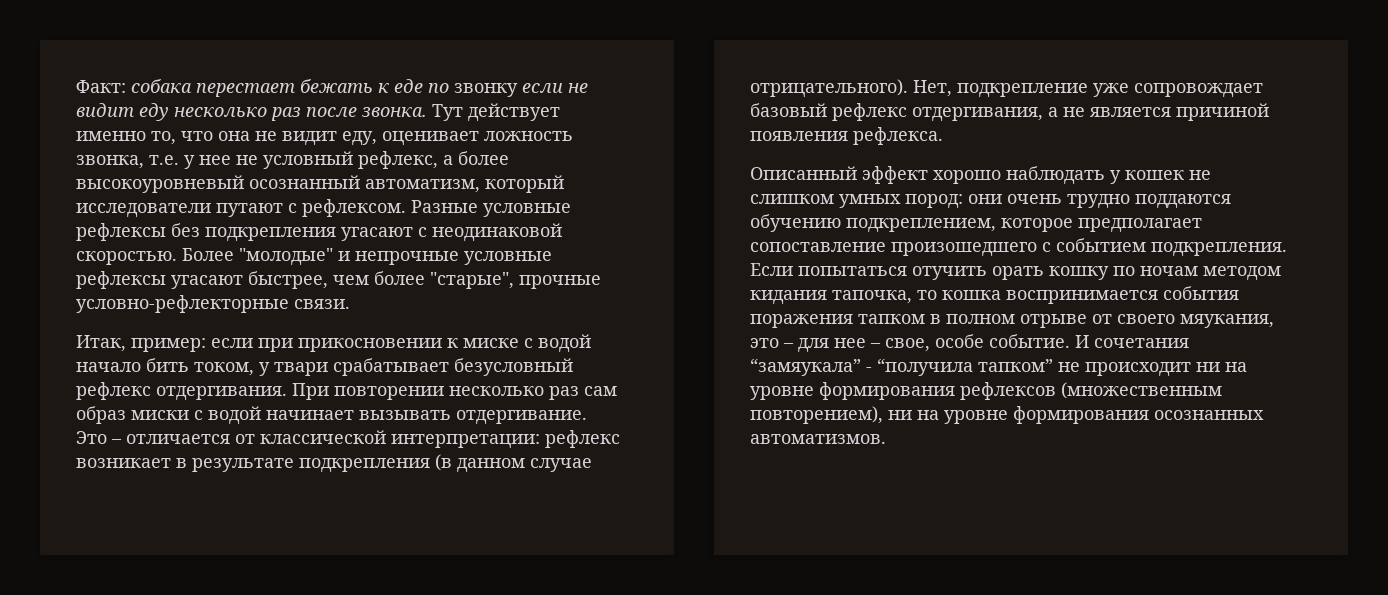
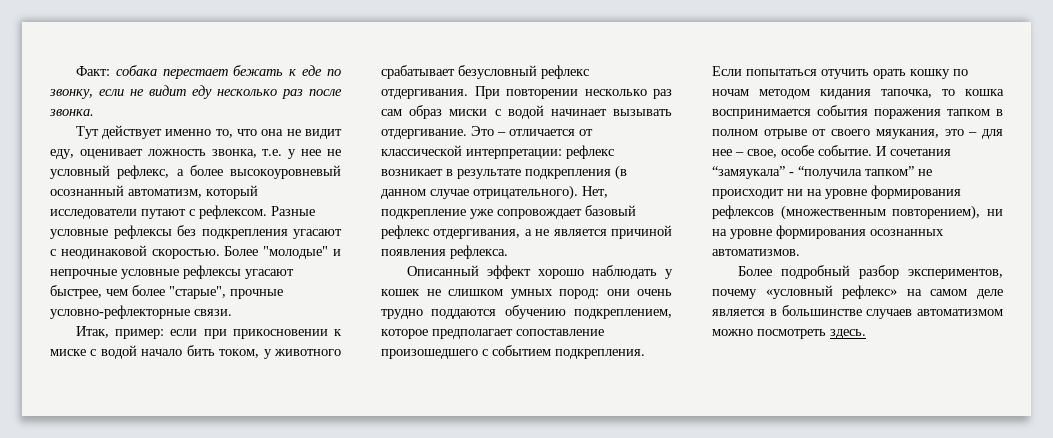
[454,83,518,97] звонку -> [49,89,93,99] звонку,
(427, 112) none -> (94, 112) //
[274,362,328,376] твари -> [273,349,341,356] животного
(886, 439) none -> [737,265,1003,279] [712,285,1003,299] [712,305,1003,319] [712,329,866,339] // Более подробный разбор экспериментов, почему «условный рефлекс» на самом деле является в большинстве случаев автоматизмом можно посмотреть здесь.

